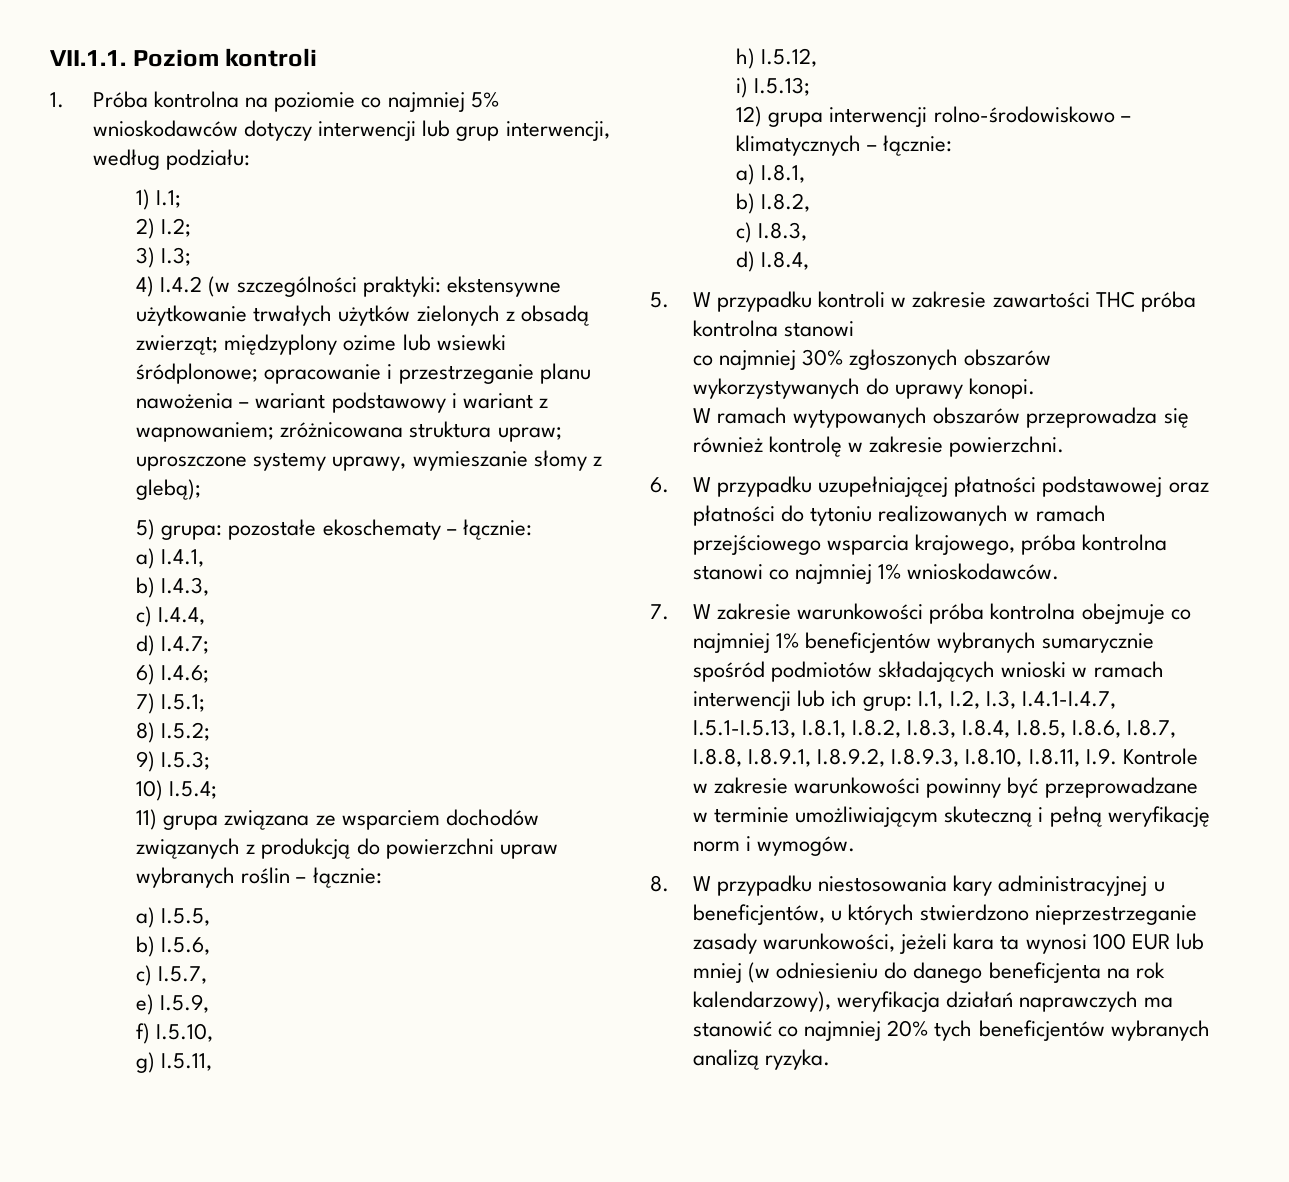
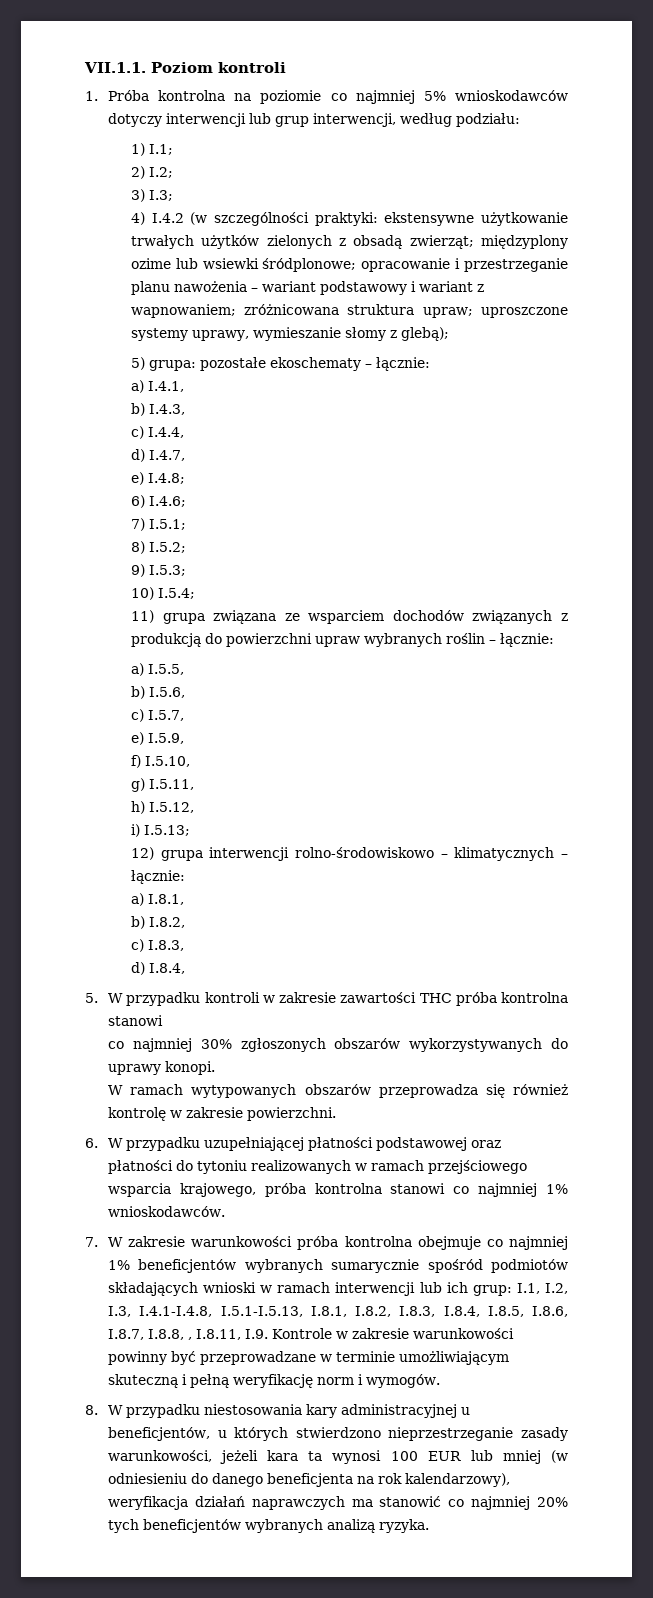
[161,636,210,654] I.4.7; -> [148,450,185,461] [130,472,185,485] I.4.7, // e) I.4.8;
[1021,691,1116,709] I.4.1-I.4.7, -> [139,1306,213,1317] I.4.1-I.4.8,
[748,748,1023,767] I.8.9.1, I.8.9.2, I.8.9.3, I.8.10, -> [187,1337,192,1340] ,

